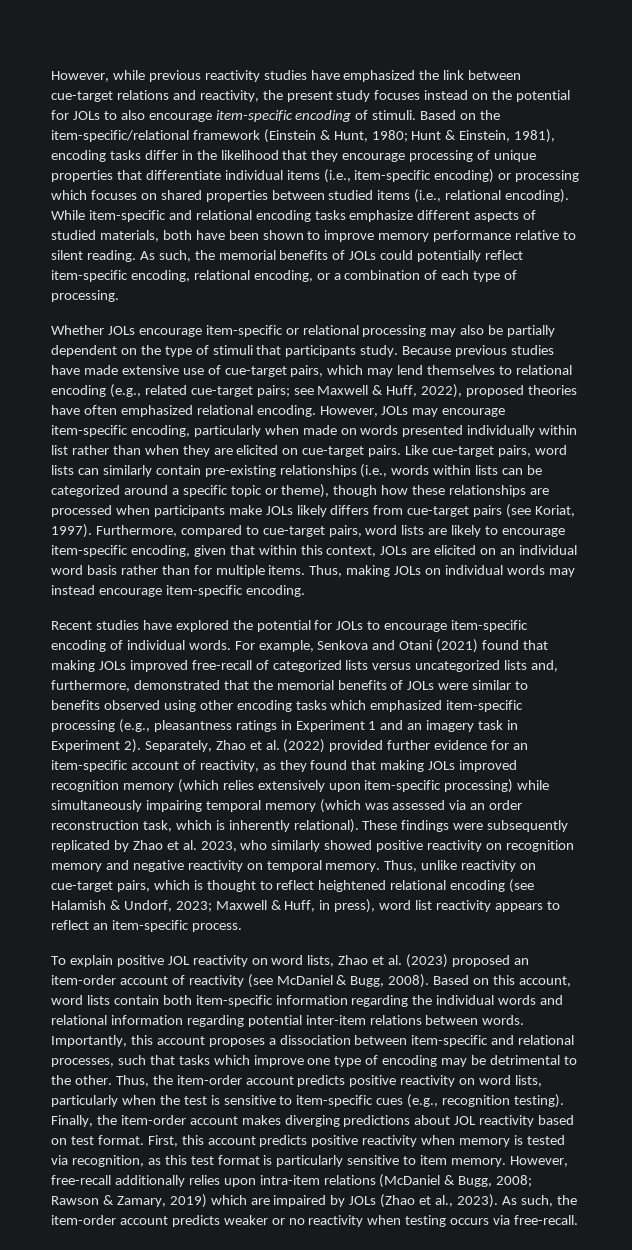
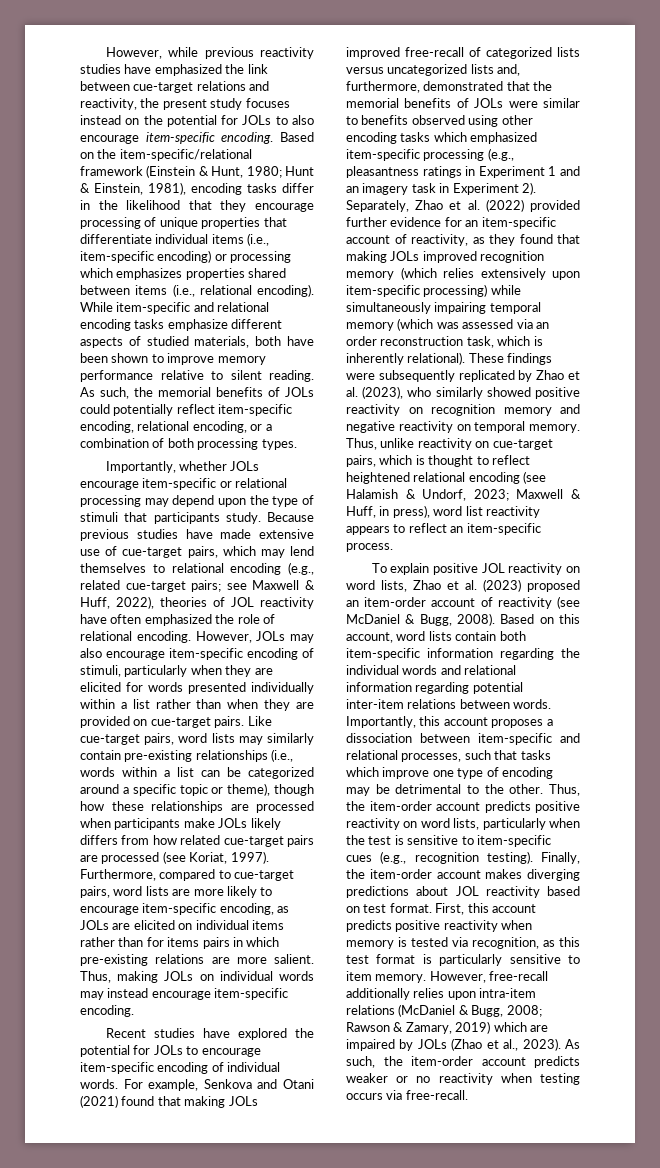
[295,110,417,122] encoding of stimuli. -> [221,132,274,144] encoding.
[90,190,374,202] focuses on shared properties between studied -> [116,268,287,280] [80,285,130,295] emphasizes properties shared between
[441,270,518,282] [51,290,119,302] [51,325,104,335] each type of processing. // Whether -> [167,438,297,450] [105,461,228,473] both processing types. // Importantly, whether
[460,325,556,337] [51,345,137,357] also be partially dependent on -> [172,495,246,507] depend upon
[466,385,578,397] [51,405,193,417] proposed theories have often emphasized -> [160,597,314,609] [80,614,275,626] theories of JOL reactivity have often emphasized the role of
[442,408,506,417] [51,425,357,437] encourage item-specific encoding, particularly when made on -> [80,648,314,660] [80,665,273,677] [80,682,143,692] also encourage item-specific encoding of stimuli, particularly when they are elicited for
(578, 430) none -> [120,702,127,709] a
[236,445,279,455] elicited -> [80,716,130,728] provided
[77,468,99,475] can -> [238,736,263,745] may
[475,465,499,475] lists -> [164,767,194,777] a list
[407,505,503,517] cue-target pairs -> [152,835,314,847] [80,852,160,864] how related cue-target pairs are processed
(448, 531) none -> [193,889,224,896] more
[193,545,577,557] [51,565,306,577] given that within this context, JOLs are elicited on an individual word basis rather than for multiple items. -> [277,906,290,913] [80,920,284,930] [80,937,280,949] [80,954,314,966] as JOLs are elicited on individual items rather than for items pairs in which pre-existing relations are more salient.
[200,841,237,852] 2023, -> [362,386,404,399] (2023),

